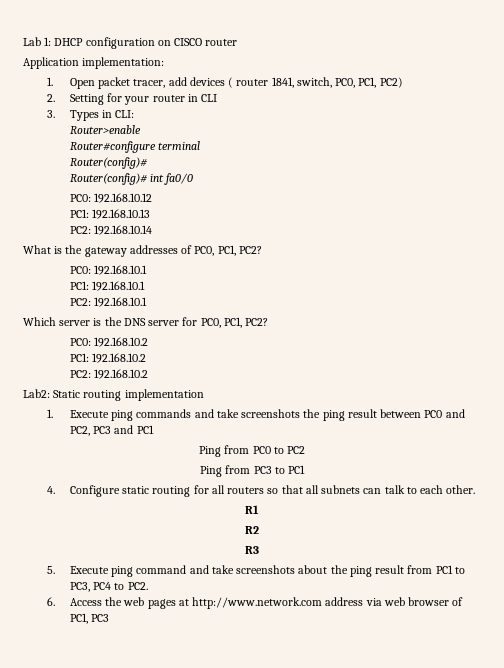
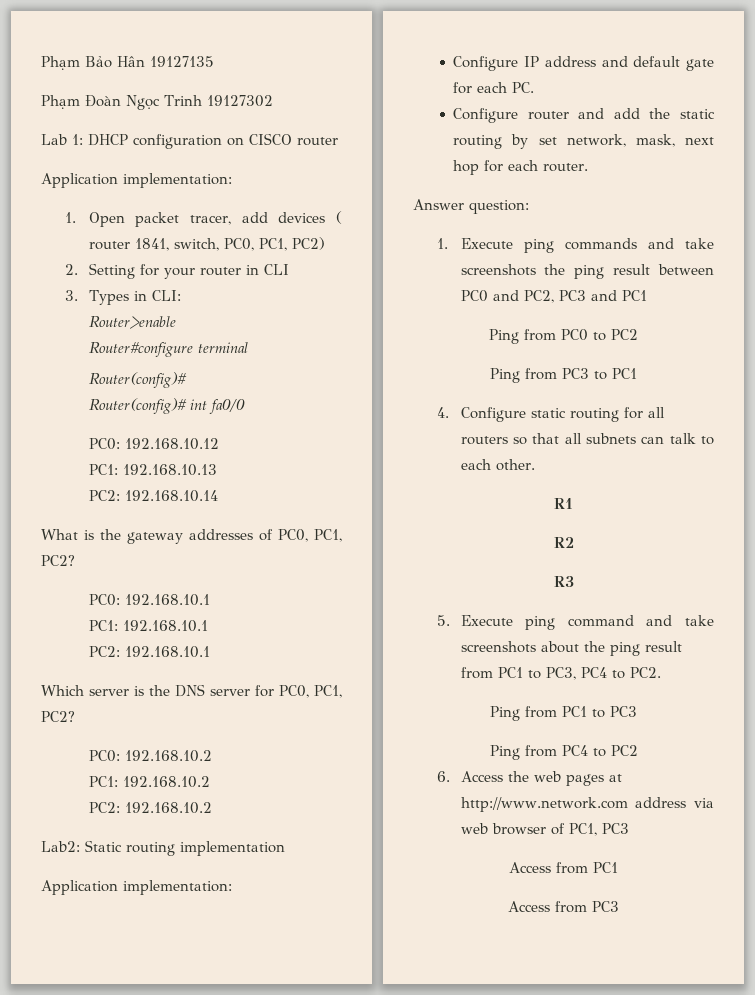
(23, 41) none -> [41,56,214,70] [41,95,273,110] Phạm Bảo Hân 19127135 // Phạm Đoàn Ngọc Trinh 19127302 //
(204, 395) none -> [41,880,232,895] [453,56,714,71] [453,82,535,94] [453,108,715,123] [453,134,714,149] [453,160,589,175] [413,199,529,214] // Application implementation: // Configure IP address and default gate for each PC. // Configure router and add the static routing by set network, mask, next hop for each router. // Answer question:
(148, 586) none -> [490,706,637,721] [489,745,638,760] // Ping from PC1 to PC3 // Ping from PC4 to PC2
(110, 618) none -> [509,862,618,874] [508,901,619,913] // Access from PC1 // Access from PC3

